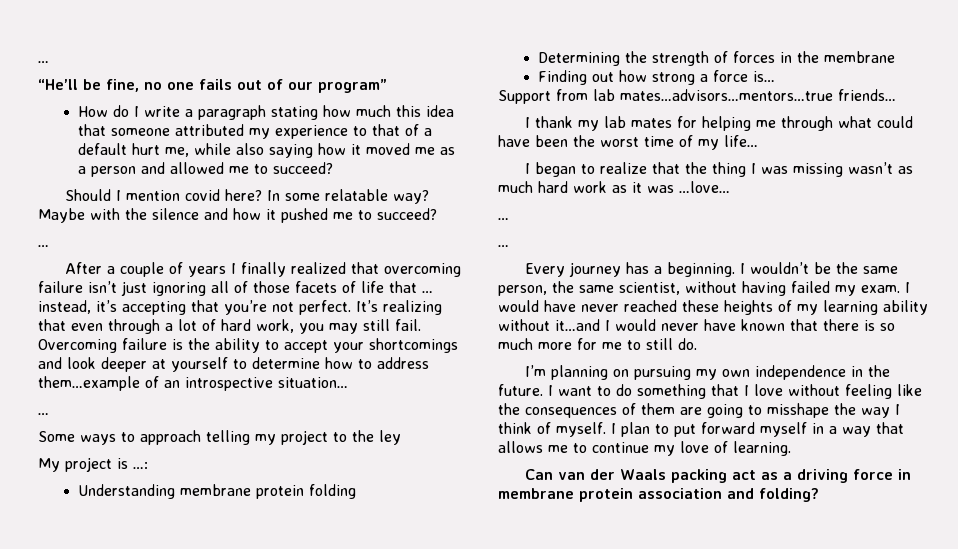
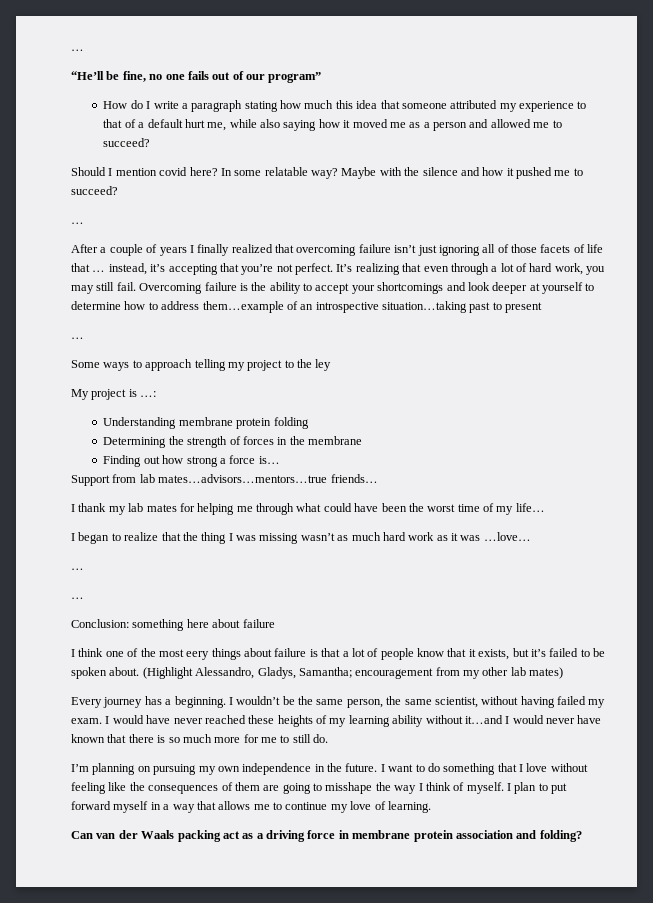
[278,377,348,388] situation… -> [382,301,543,313] situation…taking past to present
(509, 246) none -> [71,619,275,631] [71,648,605,660] [71,667,564,679] // Conclusion: something here about failure // I think one of the most eery things about failure is that a lot of people know that it exists, but it’s failed to be spoken about. (Highlight Alessandro, Gladys, Samantha; encouragement from my other lab mates)

